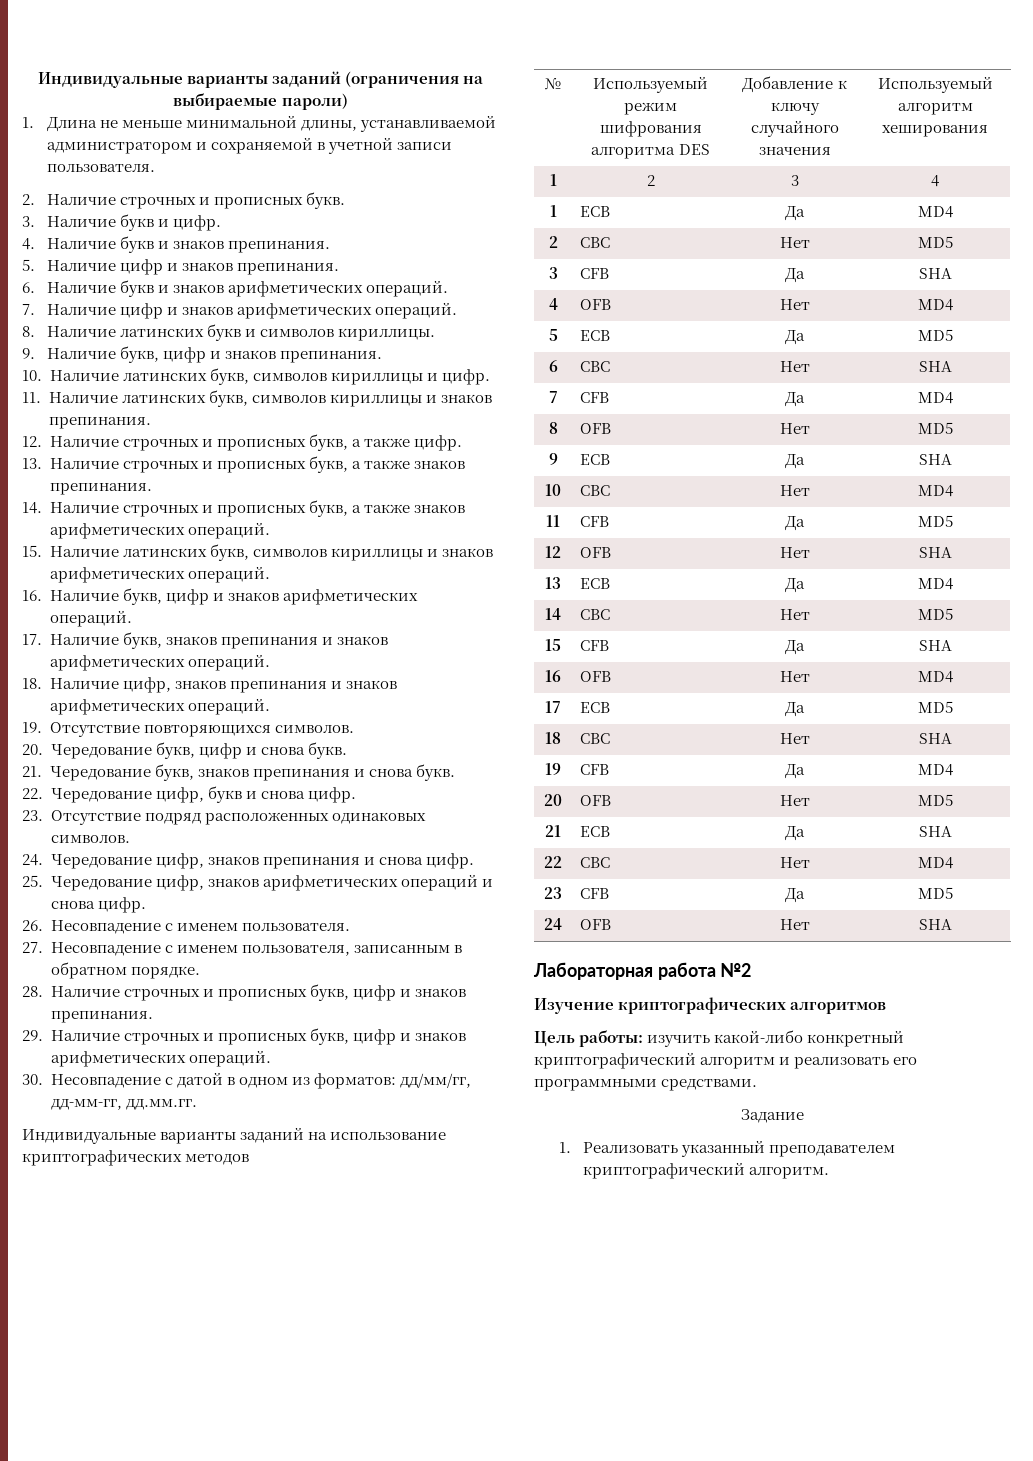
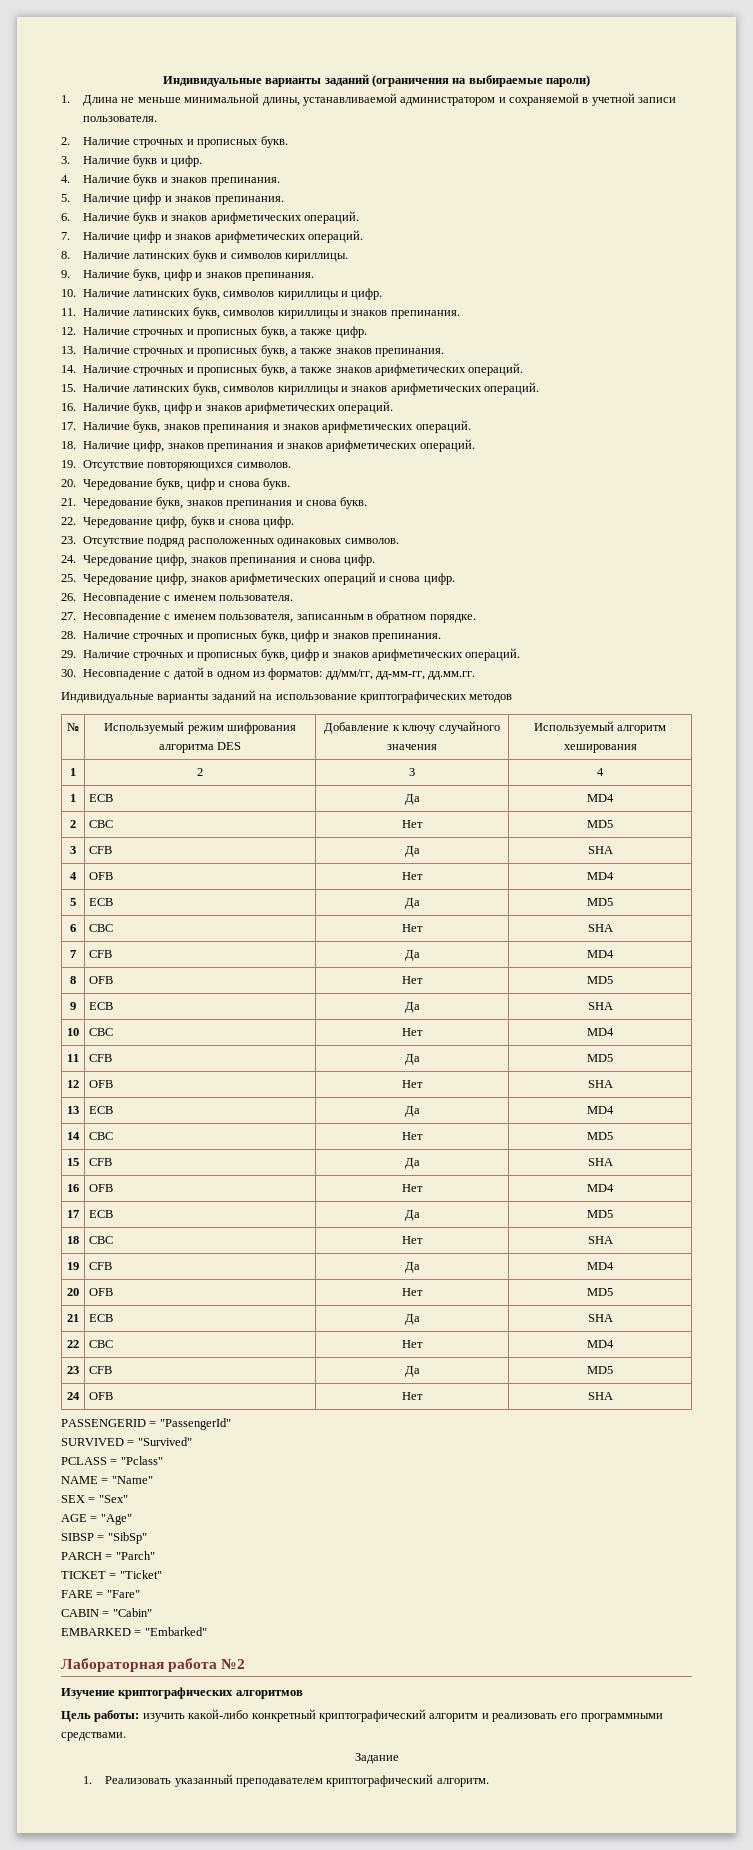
(952, 924) none -> [61,1418,231,1430] [61,1437,192,1446] [61,1456,163,1465] [61,1476,153,1484] [61,1495,128,1503] [61,1514,132,1525] [61,1532,147,1544] [61,1551,155,1560] [61,1570,162,1579] [61,1590,140,1598] [61,1608,152,1617] [61,1627,207,1636] // PASSENGERID = "PassengerId" // SURVIVED = "Survived" // PCLASS = "Pclass" // NAME = "Name" // SEX = "Sex" // AGE = "Age" // SIBSP = "SibSp" // PARCH = "Parch" // TICKET = "Ticket" // FARE = "Fare" // CABIN = "Cabin" // EMBARKED = "Embarked"

